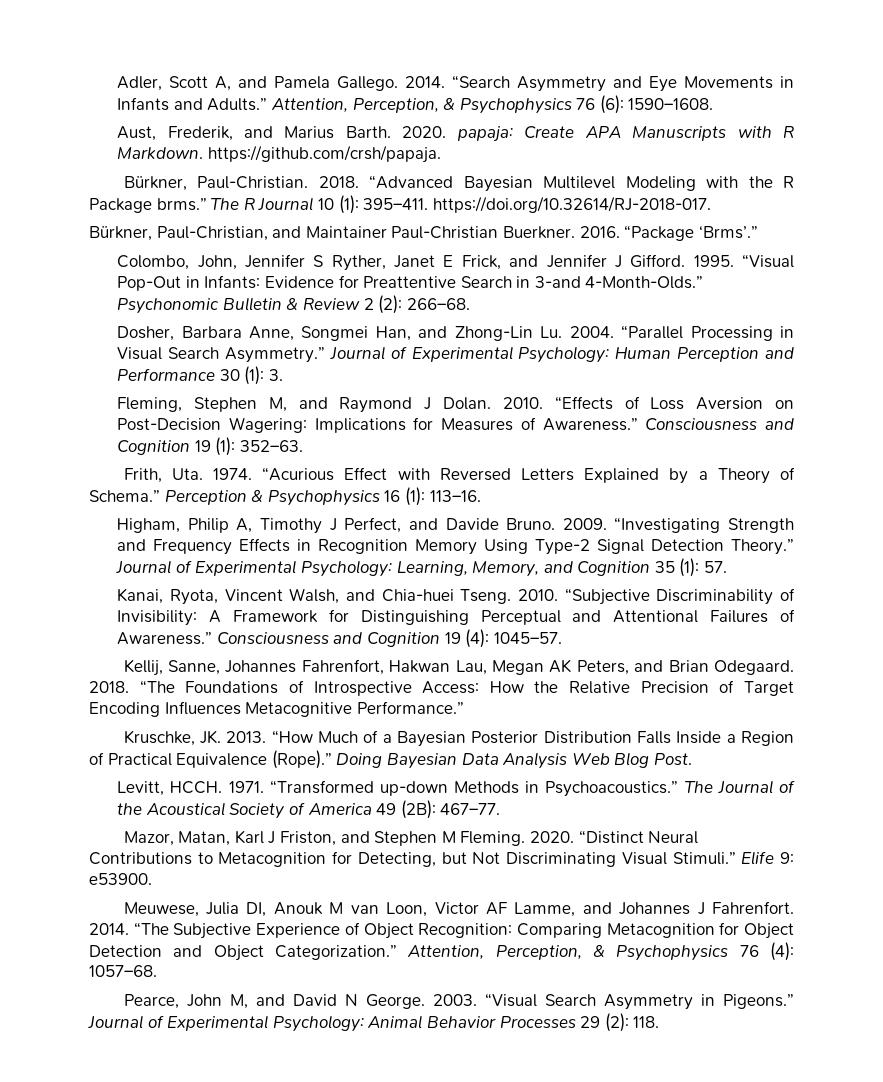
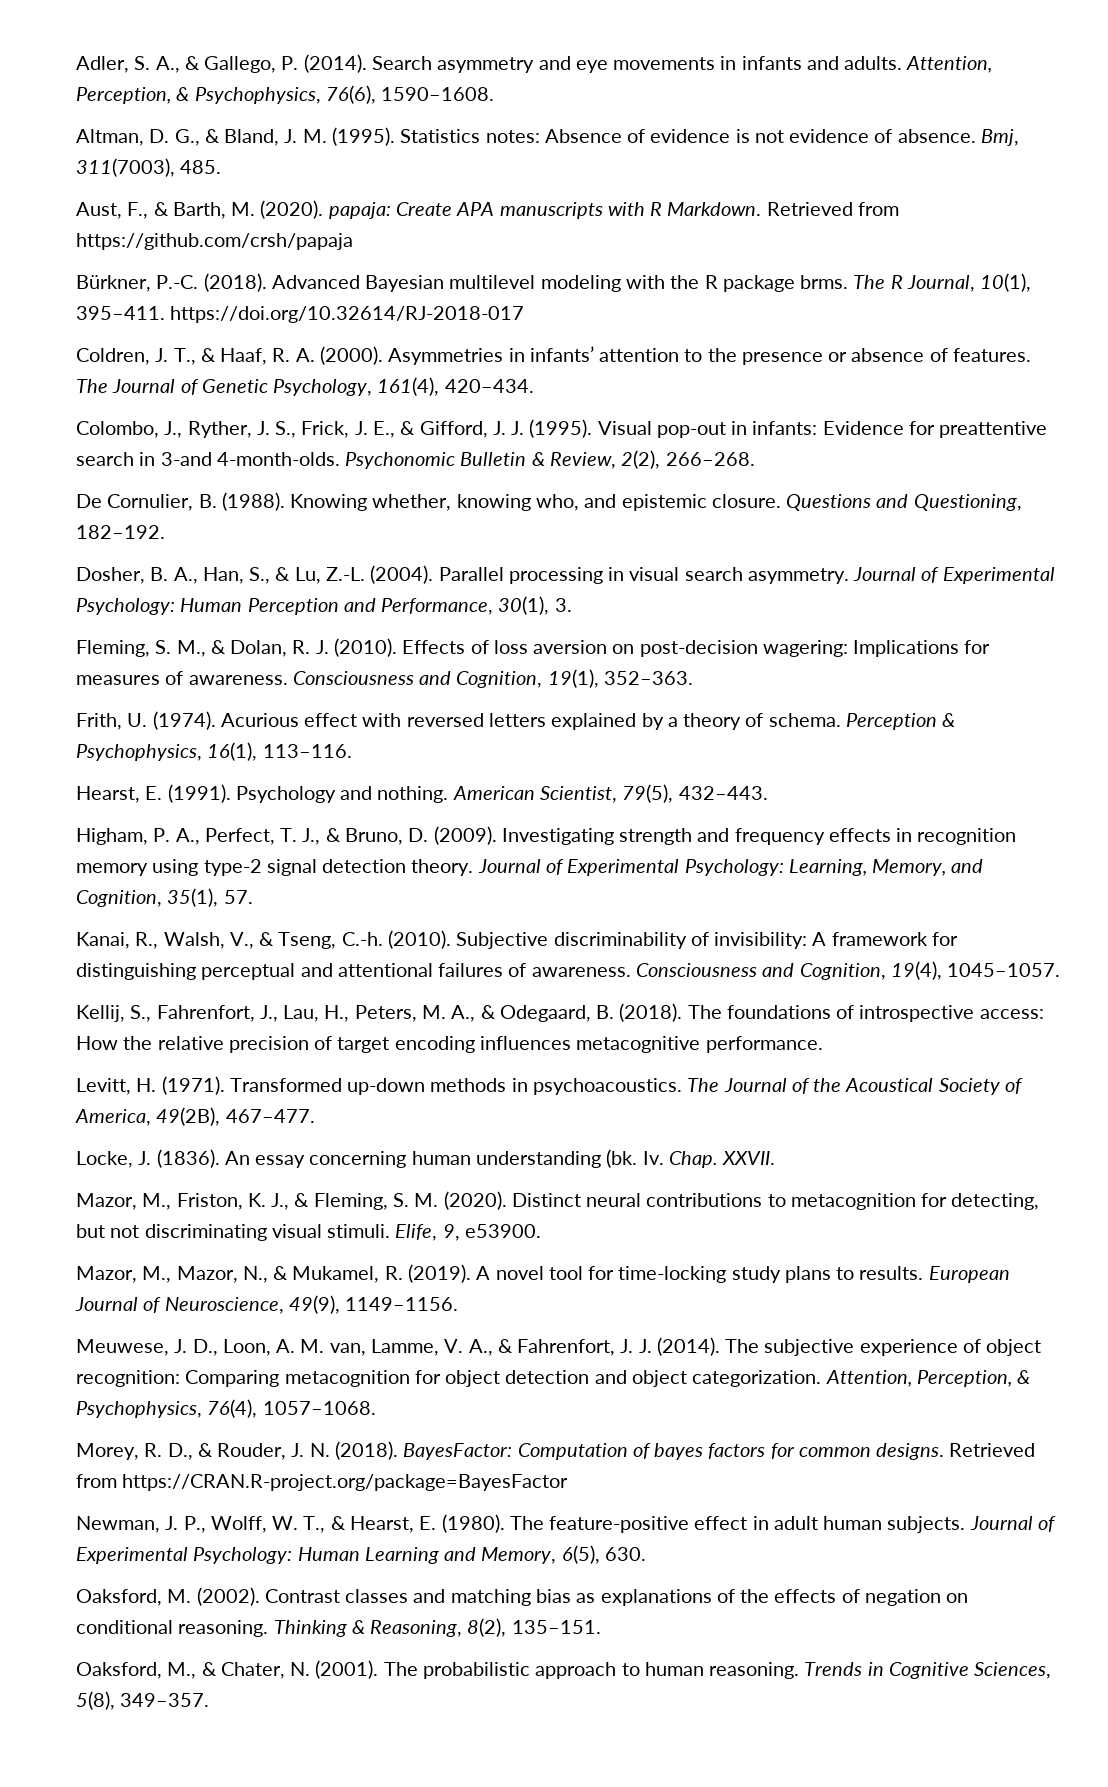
[169,75,795,92] [117,95,714,114] [117,126,447,141] Scott A, and Pamela Gallego. 2014. “Search Asymmetry and Eye Movements in Infants and Adults.” Attention, Perception, & Psychophysics 76 (6): 1590–1608. // Aust, Frederik, and Marius Barth. 2020. -> [134,54,993,73] [76,85,495,104] [76,127,1019,146] [76,158,222,177] [76,200,324,219] S. A., & Gallego, P. (2014). Search asymmetry and eye movements in infants and adults. Attention, Perception, & Psychophysics, 76(6), 1590–1608. // Altman, D. G., & Bland, J. M. (1995). Statistics notes: Absence of evidence is not evidence of absence. Bmj, 311(7003), 485. // Aust, F., & Barth, M. (2020).
[632,126,727,141] Manuscripts -> [499,202,603,219] manuscripts
[207,145,441,163] [123,175,794,192] [89,195,711,214] [89,225,758,241] [117,254,794,271] [117,275,512,291] https://github.com/crsh/papaja. // Bürkner, Paul-Christian. 2018. “Advanced Bayesian Multilevel Modeling with the R Package brms.” The R Journal 10 (1): 395–411. https://doi.org/10.32614/RJ-2018-017. // Bürkner, Paul-Christian, and Maintainer Paul-Christian Buerkner. 2016. “Package ‘Brms’.” // Colombo, John, Jennifer S Ryther, Janet E Frick, and Jennifer J Gifford. 1995. “Visual Pop-Out in Infants: Evidence for Preattentive Search -> [766,202,899,216] [76,233,354,250] [76,273,1032,292] [76,306,525,323] [76,346,1031,365] [76,377,534,396] [76,419,1048,438] [76,452,135,466] Retrieved from https://github.com/crsh/papaja // Bürkner, P.-C. (2018). Advanced Bayesian multilevel modeling with the R package brms. The R Journal, 10(1), 395–411. https://doi.org/10.32614/RJ-2018-017 // Coldren, J. T., & Haaf, R. A. (2000). Asymmetries in infants’ attention to the presence or absence of features. The Journal of Genetic Psychology, 161(4), 420–434. // Colombo, J., Ryther, J. S., Frick, J. E., & Gifford, J. J. (1995). Visual pop-out in infants: Evidence for preattentive search
[585,276,704,289] 4-Month-Olds.” -> [216,452,340,466] 4-month-olds.
[302,295,470,314] [117,325,794,341] [117,347,325,363] Review 2 (2): 266–68. // Dosher, Barbara Anne, Songmei Han, and Zhong-Lin Lu. 2004. “Parallel Processing in Visual Search Asymmetry.” -> [549,450,755,469] [76,492,1022,511] [76,525,166,539] [76,565,849,584] Review, 2(2), 266–268. // De Cornulier, B. (1988). Knowing whether, knowing who, and epistemic closure. Questions and Questioning, 182–192. // Dosher, B. A., Han, S., & Lu, Z.-L. (2004). Parallel processing in visual search asymmetry.
[117,366,265,385] Performance 30 (1): -> [381,596,550,615] Performance, 30(1),
[193,396,794,413] [117,417,794,433] [117,437,303,456] [123,467,795,484] [89,487,481,506] [117,517,795,534] [117,538,794,555] Stephen M, and Raymond J Dolan. 2010. “Effects of Loss Aversion on Post-Decision Wagering: Implications for Measures of Awareness.” Consciousness and Cognition 19 (1): 352–63. // Frith, Uta. 1974. “Acurious Effect with Reversed Letters Explained by a Theory of Schema.” Perception & Psychophysics 16 (1): 113–16. // Higham, Philip A, Timothy J Perfect, and Davide Bruno. 2009. “Investigating Strength and Frequency Effects in Recognition Memory Using Type-2 Signal Detection Theory.” -> [155,638,991,657] [76,669,693,688] [76,711,956,730] [76,742,352,761] [76,784,768,803] [76,826,1017,845] [76,859,474,876] S. M., & Dolan, R. J. (2010). Effects of loss aversion on post-decision wagering: Implications for measures of awareness. Consciousness and Cognition, 19(1), 352–363. // Frith, U. (1974). Acurious effect with reversed letters explained by a theory of schema. Perception & Psychophysics, 16(1), 113–116. // Hearst, E. (1991). Psychology and nothing. American Scientist, 79(5), 432–443. // Higham, P. A., Perfect, T. J., & Bruno, D. (2009). Investigating strength and frequency effects in recognition memory using type-2 signal detection theory.
[577,558,700,577] Cognition 35 (1): -> [76,888,219,907] Cognition, 35(1),
[169,588,795,605] [117,609,796,626] [117,629,562,648] [123,659,795,676] [89,680,794,696] [89,701,464,717] [123,730,794,747] [89,750,692,769] [117,780,679,797] Ryota, Vincent Walsh, and Chia-huei Tseng. 2010. “Subjective Discriminability of Invisibility: A Framework for Distinguishing Perceptual and Attentional Failures of Awareness.” Consciousness and Cognition 19 (4): 1045–57. // Kellij, Sanne, Johannes Fahrenfort, Hakwan Lau, Megan AK Peters, and Brian Odegaard. 2018. “The Foundations of Introspective Access: How the Relative Precision of Target Encoding Influences Metacognitive Performance.” // Kruschke, JK. 2013. “How Much of a Bayesian Posterior Distribution Falls Inside a Region of Practical Equivalence (Rope).” Doing Bayesian Data Analysis Web Blog Post. // Levitt, HCCH. 1971. “Transformed up-down Methods in Psychoacoustics.” -> [135,930,958,949] [76,961,1061,980] [76,1003,1044,1022] [76,1036,823,1053] [76,1076,682,1095] R., Walsh, V., & Tseng, C.-h. (2010). Subjective discriminability of invisibility: A framework for distinguishing perceptual and attentional failures of awareness. Consciousness and Cognition, 19(4), 1045–1057. // Kellij, S., Fahrenfort, J., Lau, H., Peters, M. A., & Odegaard, B. (2018). The foundations of introspective access: How the relative precision of target encoding influences metacognitive performance. // Levitt, H. (1971). Transformed up-down methods in psychoacoustics.
[307,800,501,819] [123,830,699,846] [89,851,795,867] [89,873,152,885] [123,901,794,917] [89,922,794,939] [89,942,795,961] [89,965,157,977] [123,993,794,1010] [88,1013,660,1032] America 49 (2B): 467–77. // Mazor, Matan, Karl J Friston, and Stephen M Fleming. 2020. “Distinct Neural Contributions to Metacognition for Detecting, but Not Discriminating Visual Stimuli.” Elife 9: e53900. // Meuwese, Julia DI, Anouk M van Loon, Victor AF Lamme, and Johannes J Fahrenfort. 2014. “The Subjective Experience of Object Recognition: Comparing Metacognition for Object Detection and Object Categorization.” Attention, Perception, & Psychophysics 76 (4): 1057–68. // Pearce, John M, and David N George. 2003. “Visual Search Asymmetry in Pigeons.” Journal of Experimental Psychology: Animal Behavior Processes 29 (2): 118. -> [75,1107,315,1126] [76,1149,776,1168] [76,1191,1040,1210] [76,1224,541,1241] [76,1264,1010,1283] [75,1295,459,1314] [76,1337,1042,1356] [76,1370,1031,1387] [76,1399,376,1418] [76,1441,1036,1460] [76,1474,569,1491] [76,1514,1056,1533] [76,1545,646,1564] [76,1587,969,1606] [76,1618,601,1637] [76,1660,1052,1679] [76,1691,210,1710] America, 49(2B), 467–477. // Locke, J. (1836). An essay concerning human understanding (bk. Iv. Chap. XXVII. // Mazor, M., Friston, K. J., & Fleming, S. M. (2020). Distinct neural contributions to metacognition for detecting, but not discriminating visual stimuli. Elife, 9, e53900. // Mazor, M., Mazor, N., & Mukamel, R. (2019). A novel tool for time-locking study plans to results. European Journal of Neuroscience, 49(9), 1149–1156. // Meuwese, J. D., Loon, A. M. van, Lamme, V. A., & Fahrenfort, J. J. (2014). The subjective experience of object recognition: Comparing metacognition for object detection and object categorization. Attention, Perception, & Psychophysics, 76(4), 1057–1068. // Morey, R. D., & Rouder, J. N. (2018). BayesFactor: Computation of bayes factors for common designs. Retrieved from https://CRAN.R-project.org/package=BayesFactor // Newman, J. P., Wolff, W. T., & Hearst, E. (1980). The feature-positive effect in adult human subjects. Journal of Experimental Psychology: Human Learning and Memory, 6(5), 630. // Oaksford, M. (2002). Contrast classes and matching bias as explanations of the effects of negation on conditional reasoning. Thinking & Reasoning, 8(2), 135–151. // Oaksford, M., & Chater, N. (2001). The probabilistic approach to human reasoning. Trends in Cognitive Sciences, 5(8), 349–357.

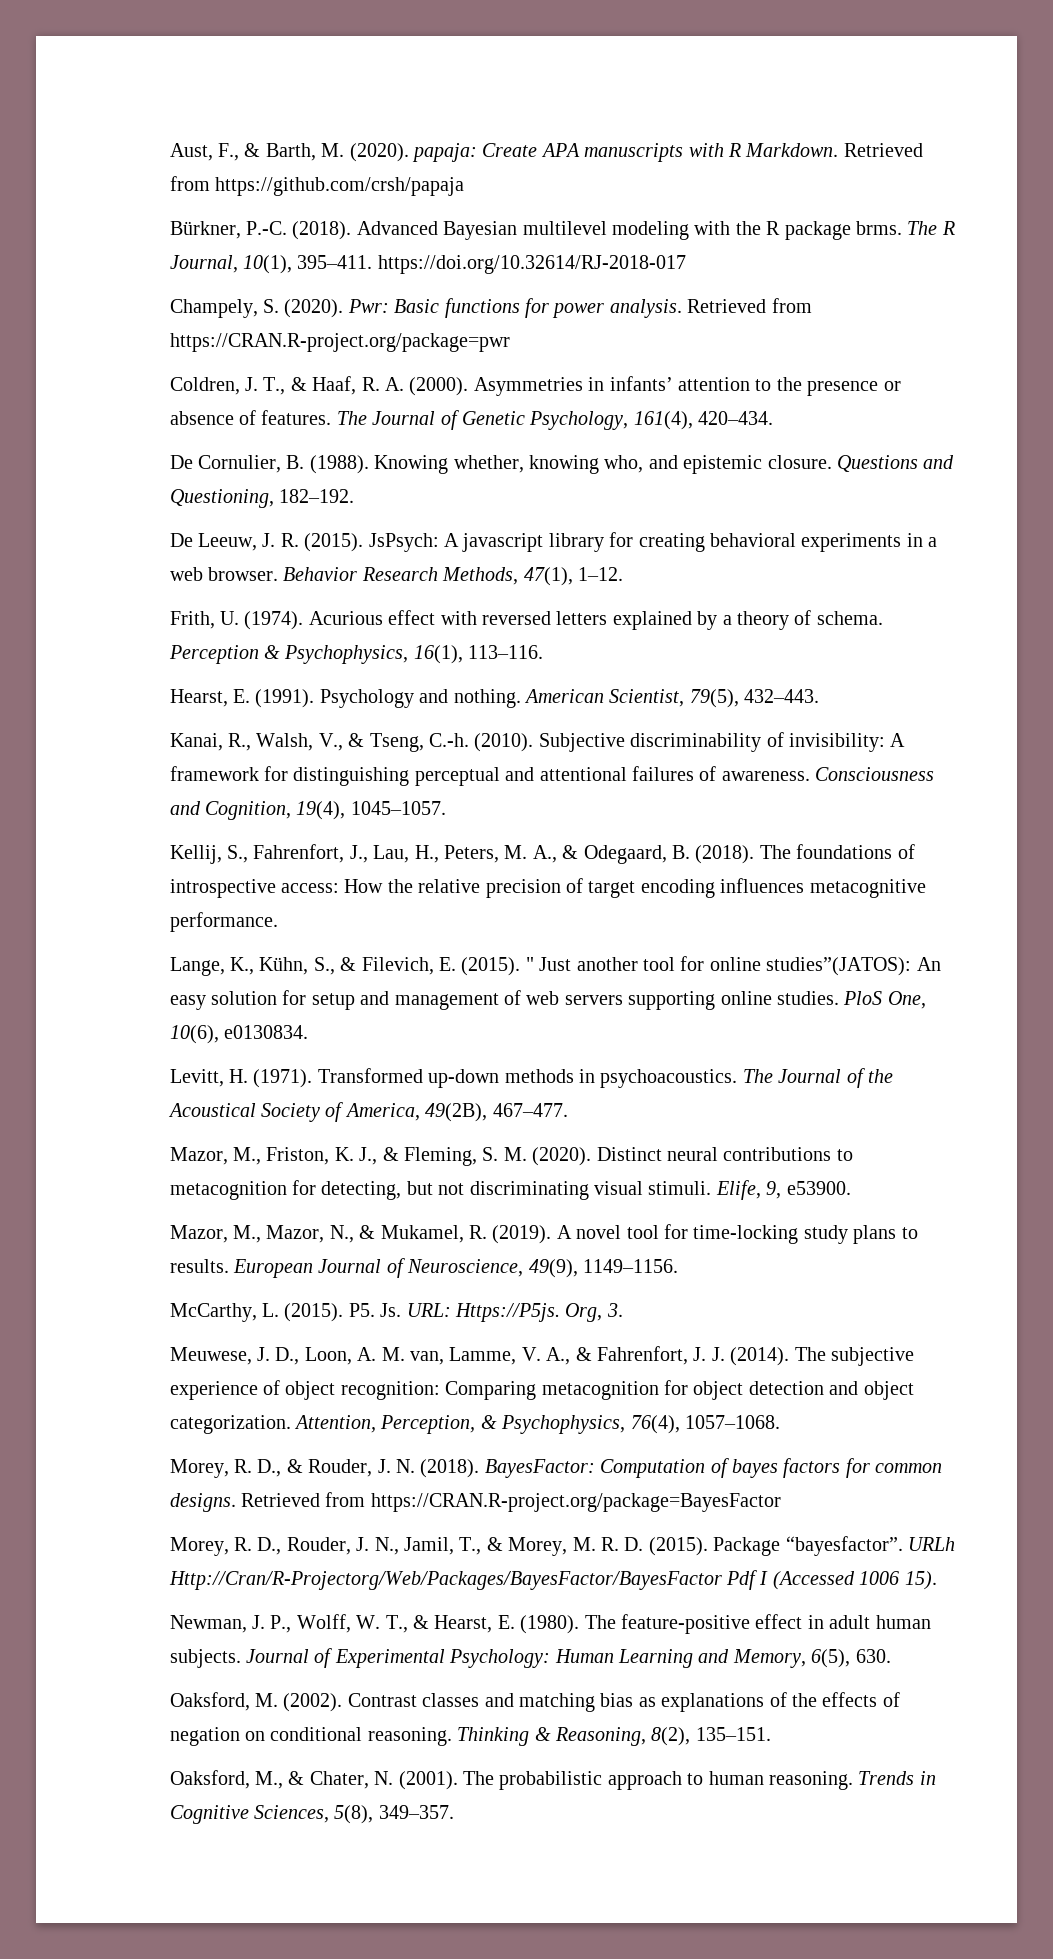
[76,54,993,73] [76,85,495,104] [76,127,1019,146] [76,158,222,177] Adler, S. A., & Gallego, P. (2014). Search asymmetry and eye movements in infants and adults. Attention, Perception, & Psychophysics, 76(6), 1590–1608. // Altman, D. G., & Bland, J. M. (1995). Statistics notes: Absence of evidence is not evidence of absence. Bmj, 311(7003), 485. // -> (169, 152) none
(525, 314) none -> [169,298,812,318] [169,333,510,352] // Champely, S. (2020). Pwr: Basic functions for power analysis. Retrieved from https://CRAN.R-project.org/package=pwr
[76,419,1048,438] [76,450,755,469] // Colombo, J., Ryther, J. S., Frick, J. E., & Gifford, J. J. (1995). Visual pop-out in infants: Evidence for preattentive search in 3-and 4-month-olds. Psychonomic Bulletin & Review, 2(2), 266–268. -> (774, 418) none
[76,565,1055,584] [76,596,572,615] [76,638,991,657] [76,669,693,688] Dosher, B. A., Han, S., & Lu, Z.-L. (2004). Parallel processing in visual search asymmetry. Journal of Experimental Psychology: Human Perception and Performance, 30(1), 3. // Fleming, S. M., & Dolan, R. J. (2010). Effects of loss aversion on post-decision wagering: Implications for measures of awareness. Consciousness and Cognition, 19(1), 352–363. -> [169,532,938,552] [169,567,624,586] De Leeuw, J. R. (2015). JsPsych: A javascript library for creating behavioral experiments in a web browser. Behavior Research Methods, 47(1), 1–12.
[76,826,1017,845] [76,859,984,876] [76,888,253,907] // Higham, P. A., Perfect, T. J., & Bruno, D. (2009). Investigating strength and frequency effects in recognition memory using type-2 signal detection theory. Journal of Experimental Psychology: Learning, Memory, and Cognition, 35(1), 57. -> (820, 696) none
(823, 1044) none -> [169,956,941,976] [169,990,926,1010] [169,1025,309,1044] // Lange, K., Kühn, S., & Filevich, E. (2015). " Just another tool for online studies”(JATOS): An easy solution for setup and management of web servers supporting online studies. PloS One, 10(6), e0130834.
[76,1149,776,1168] // Locke, J. (1836). An essay concerning human understanding (bk. Iv. Chap. XXVII. -> (568, 1110) none
(459, 1304) none -> [169,1303,623,1322] // McCarthy, L. (2015). P5. Js. URL: Https://P5js. Org, 3.
(569, 1482) none -> [169,1536,956,1556] [168,1570,937,1590] // Morey, R. D., Rouder, J. N., Jamil, T., & Morey, M. R. D. (2015). Package “bayesfactor”. URLh Http://Cran/R-Projectorg/Web/Packages/BayesFactor/BayesFactor Pdf I (Accessed 1006 15).

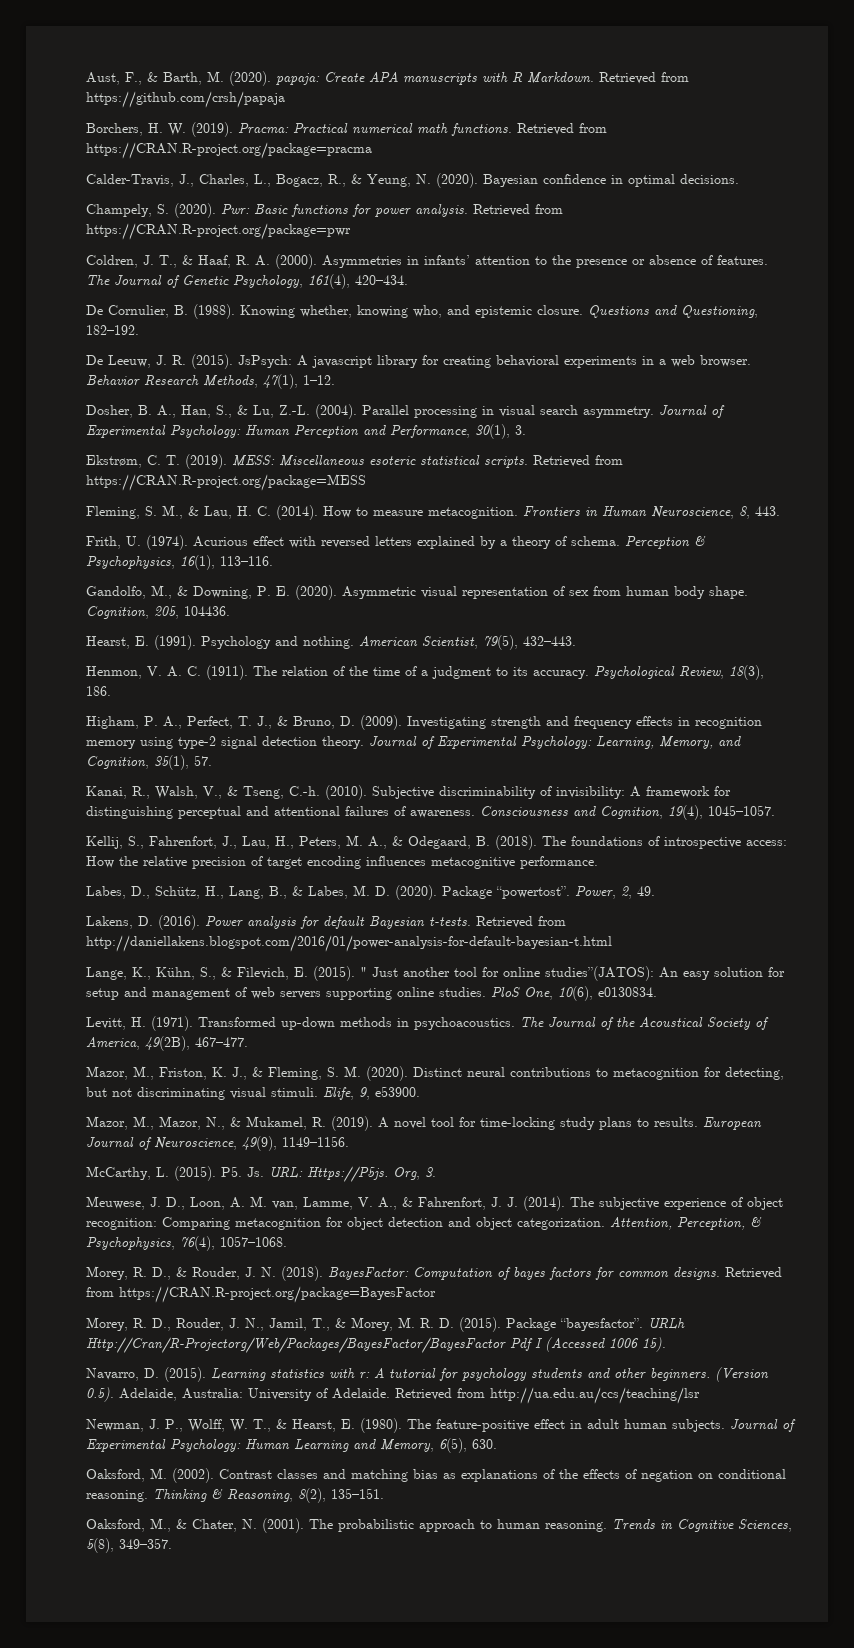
[169,221,955,240] [169,255,686,274] Bürkner, P.-C. (2018). Advanced Bayesian multilevel modeling with the R package brms. The R Journal, 10(1), 395–411. https://doi.org/10.32614/RJ-2018-017 -> [85,122,607,137] [85,142,372,159] [85,173,739,188] Borchers, H. W. (2019). Pracma: Practical numerical math functions. Retrieved from https://CRAN.R-project.org/package=pracma // Calder-Travis, J., Charles, L., Bogacz, R., & Yeung, N. (2020). Bayesian confidence in optimal decisions.
(624, 574) none -> [85,404,725,419] [85,424,526,439] [85,454,623,469] [85,474,366,491] [85,505,780,520] // Dosher, B. A., Han, S., & Lu, Z.-L. (2004). Parallel processing in visual search asymmetry. Journal of Experimental Psychology: Human Perception and Performance, 30(1), 3. // Ekstrøm, C. T. (2019). MESS: Miscellaneous esoteric statistical scripts. Retrieved from https://CRAN.R-project.org/package=MESS // Fleming, S. M., & Lau, H. C. (2014). How to measure metacognition. Frontiers in Human Neuroscience, 8, 443.
(544, 652) none -> [85,585,748,600] [85,606,230,619] // Gandolfo, M., & Downing, P. E. (2020). Asymmetric visual representation of sex from human body shape. Cognition, 205, 104436.
(820, 696) none -> [85,665,764,680] [85,686,111,696] [85,715,762,730] [85,736,741,749] [85,755,212,770] // Henmon, V. A. C. (1911). The relation of the time of a judgment to its accuracy. Psychological Review, 18(3), 186. // Higham, P. A., Perfect, T. J., & Bruno, D. (2009). Investigating strength and frequency effects in recognition memory using type-2 signal detection theory. Journal of Experimental Psychology: Learning, Memory, and Cognition, 35(1), 57.
(278, 922) none -> [85,885,655,900] [85,915,566,930] [85,935,612,952] // Labes, D., Schütz, H., Lang, B., & Labes, M. D. (2020). Package “powertost”. Power, 2, 49. // Lakens, D. (2016). Power analysis for default Bayesian t-tests. Retrieved from http://daniellakens.blogspot.com/2016/01/power-analysis-for-default-bayesian-t.html
(937, 1580) none -> [85,1367,769,1382] [85,1387,700,1404] // Navarro, D. (2015). Learning statistics with r: A tutorial for psychology students and other beginners. (Version 0.5). Adelaide, Australia: University of Adelaide. Retrieved from http://ua.edu.au/ccs/teaching/lsr

